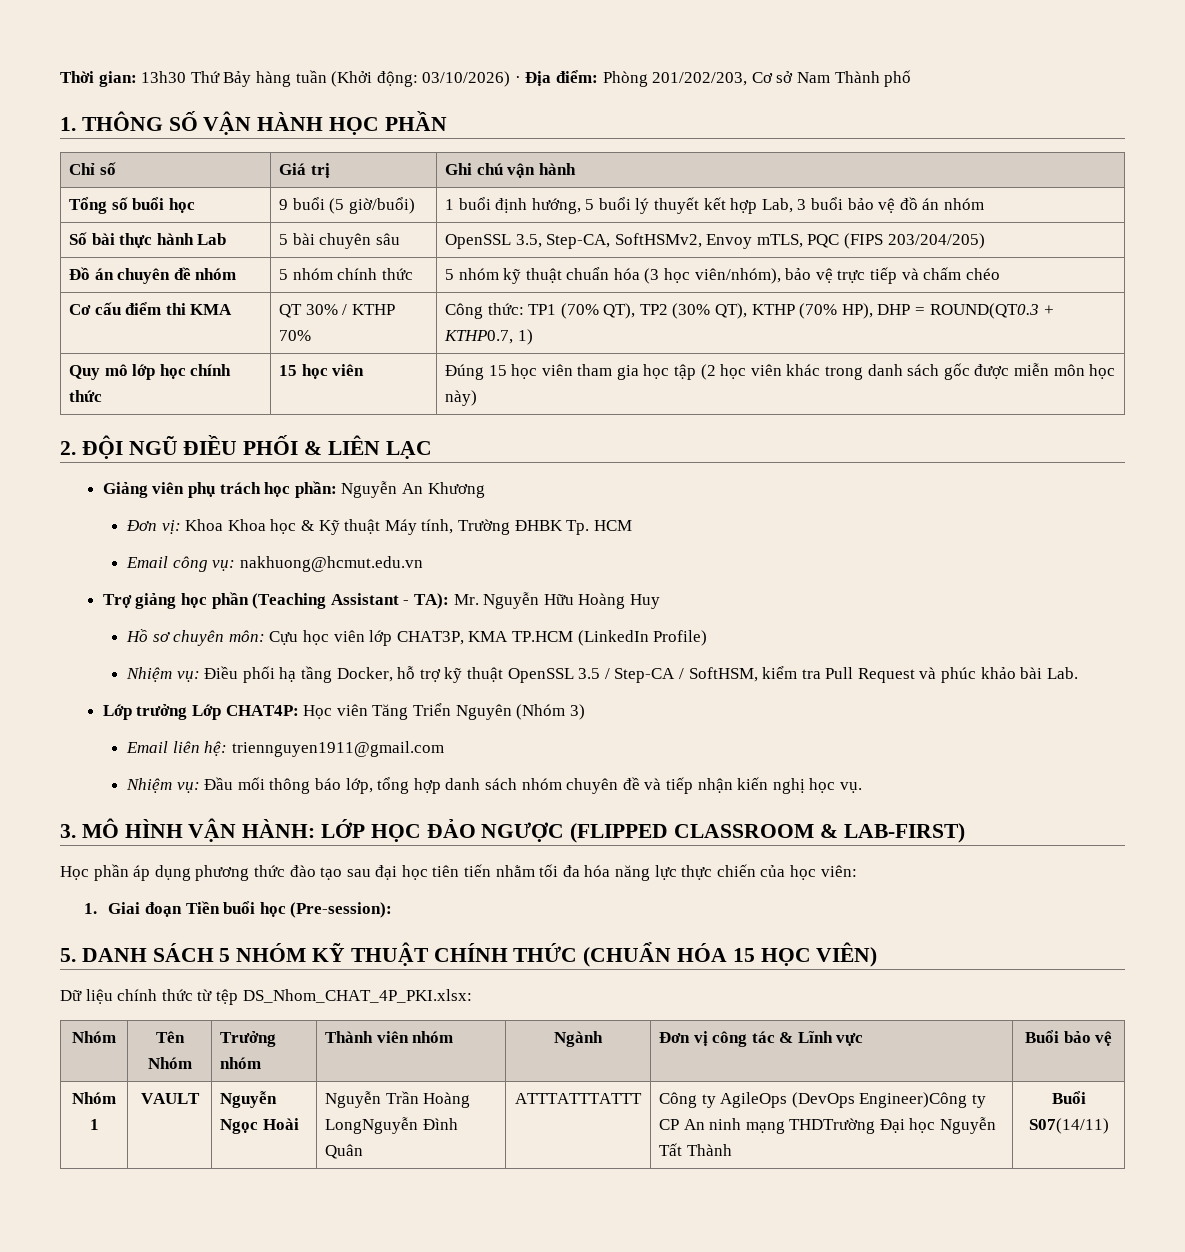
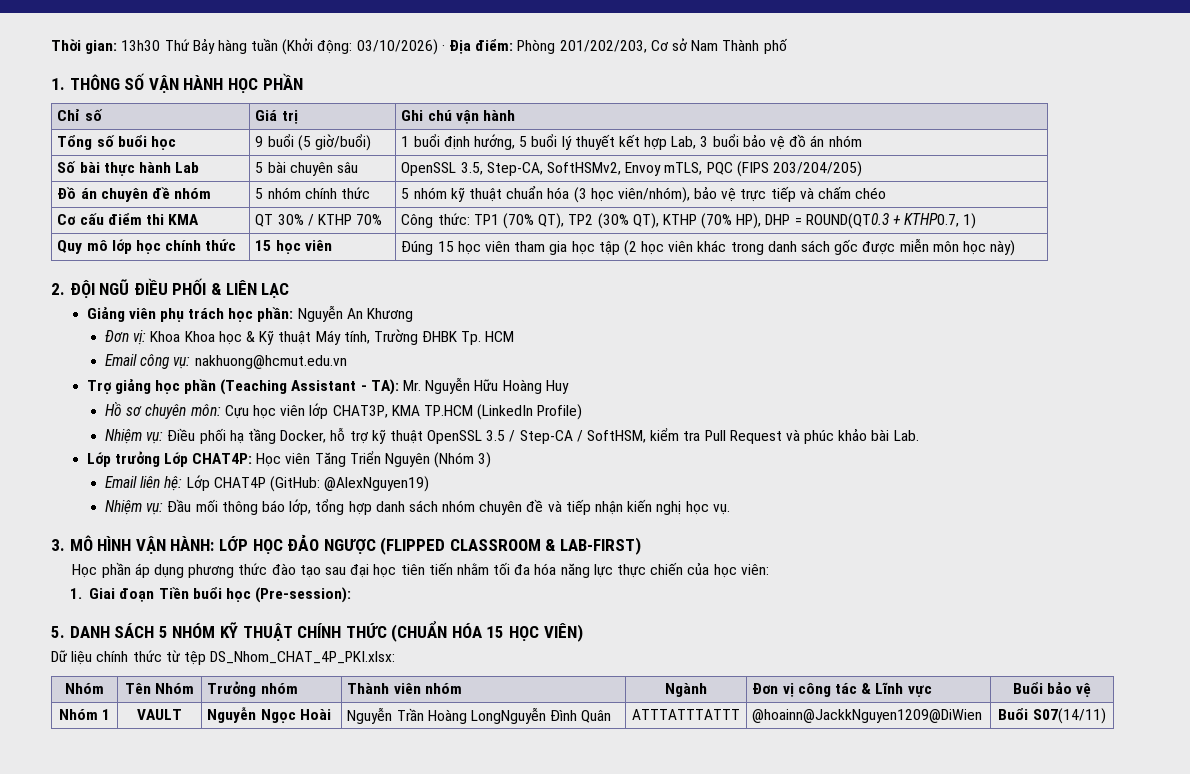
[231,741,444,757] triennguyen1911@gmail.com -> [186,475,430,492] Lớp CHAT4P (GitHub: @AlexNguyen19)
[658,1092,986,1108] [658,1117,997,1134] [658,1143,732,1156] Công ty AgileOps (DevOps Engineer)Công ty CP An ninh mạng THDTrường Đại học Nguyễn Tất Thành -> [752,709,983,723] @hoainn@JackkNguyen1209@DiWien

